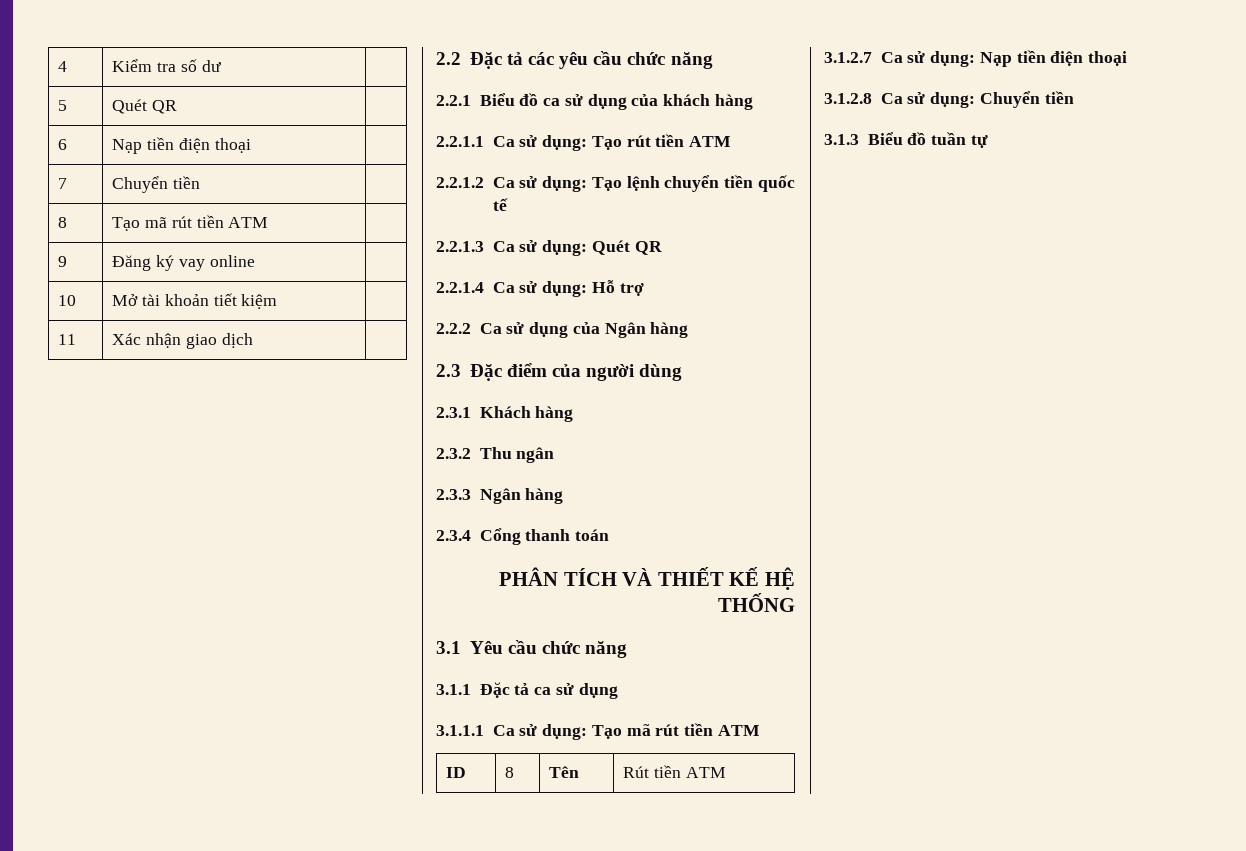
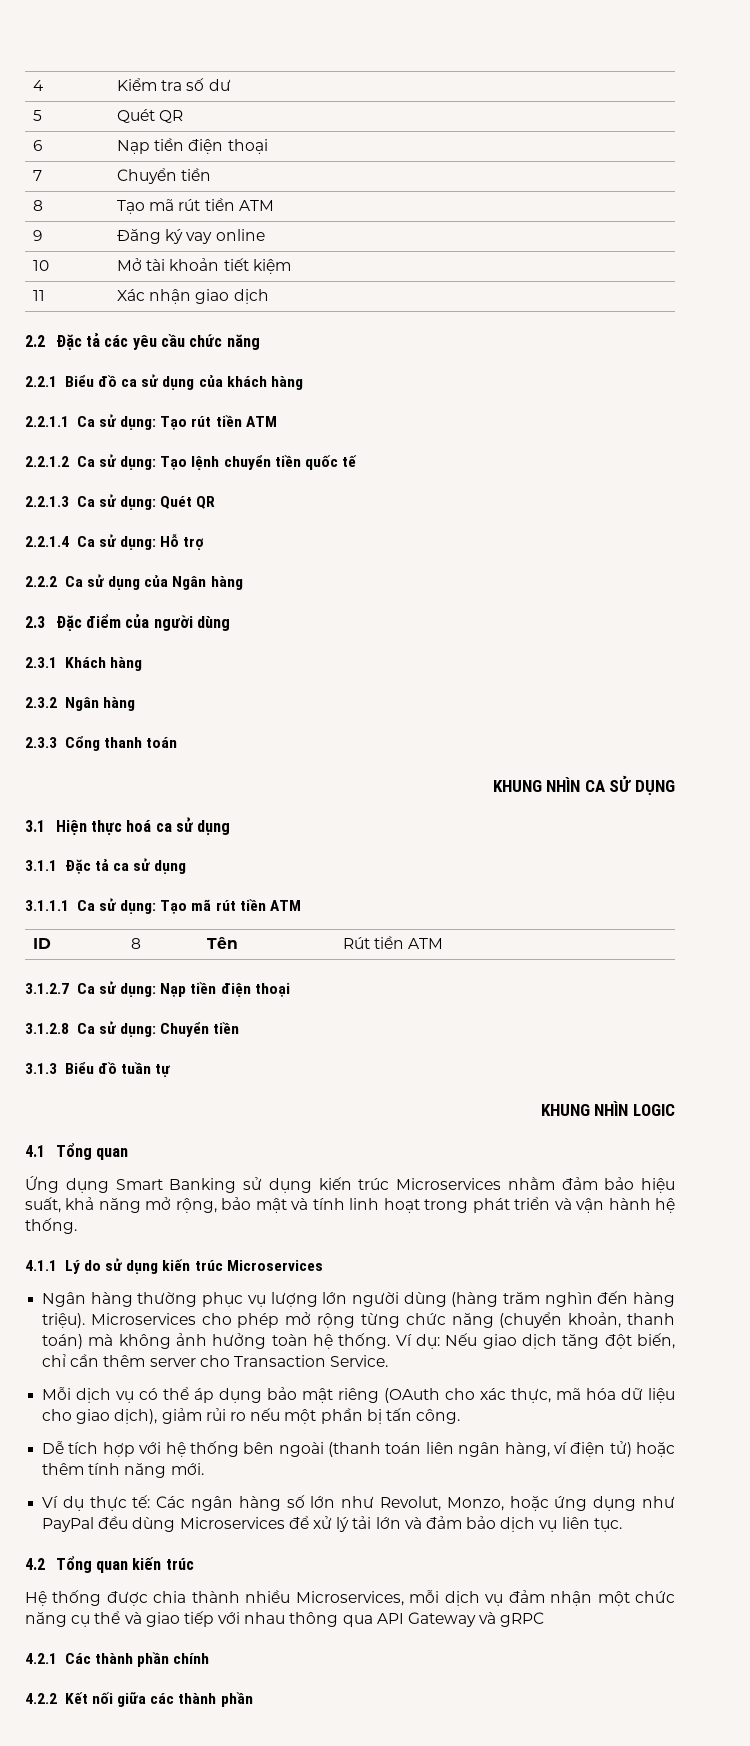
[479,447,555,463] [436,488,564,504] [436,530,471,541] Thu ngân // 2.3.3 Ngân hàng // 2.3.4 -> [64,697,135,711] [25,737,57,748] Ngân hàng // 2.3.3
[499,567,796,590] [718,593,795,612] [436,640,628,658] PHÂN TÍCH VÀ THIẾT KẾ HỆ THỐNG // 3.1 Yêu cầu chức năng -> [492,775,676,795] [25,817,231,835] KHUNG NHÌN CA SỬ DỤNG // 3.1 Hiện thực hoá ca sử dụng
(988, 141) none -> [540,1101,675,1116] [25,1143,128,1160] [25,1176,675,1193] [25,1197,676,1213] [25,1218,77,1234] [25,1258,323,1274] [42,1291,675,1307] [42,1312,675,1328] [42,1333,675,1349] [42,1354,389,1367] [42,1387,675,1403] [42,1408,461,1424] [42,1441,675,1457] [42,1463,204,1478] [42,1495,675,1511] [42,1516,622,1532] [25,1556,194,1573] [25,1590,675,1606] [25,1611,545,1627] [25,1652,210,1667] [25,1692,253,1707] // KHUNG NHÌN LOGIC // 4.1 Tổng quan // Ứng dụng Smart Banking sử dụng kiến trúc Microservices nhằm đảm bảo hiệu suất, khả năng mở rộng, bảo mật và tính linh hoạt trong phát triển và vận hành hệ thống. // 4.1.1 Lý do sử dụng kiến trúc Microservices // Ngân hàng thường phục vụ lượng lớn người dùng (hàng trăm nghìn đến hàng triệu). Microservices cho phép mở rộng từng chức năng (chuyển khoản, thanh toán) mà không ảnh hưởng toàn hệ thống. Ví dụ: Nếu giao dịch tăng đột biến, chỉ cần thêm server cho Transaction Service. // Mỗi dịch vụ có thể áp dụng bảo mật riêng (OAuth cho xác thực, mã hóa dữ liệu cho giao dịch), giảm rủi ro nếu một phần bị tấn công. // Dễ tích hợp với hệ thống bên ngoài (thanh toán liên ngân hàng, ví điện tử) hoặc thêm tính năng mới. // Ví dụ thực tế: Các ngân hàng số lớn như Revolut, Monzo, hoặc ứng dụng như PayPal đều dùng Microservices để xử lý tải lớn và đảm bảo dịch vụ liên tục. // 4.2 Tổng quan kiến trúc // Hệ thống được chia thành nhiều Microservices, mỗi dịch vụ đảm nhận một chức năng cụ thể và giao tiếp với nhau thông qua API Gateway và gRPC // 4.2.1 Các thành phần chính // 4.2.2 Kết nối giữa các thành phần

